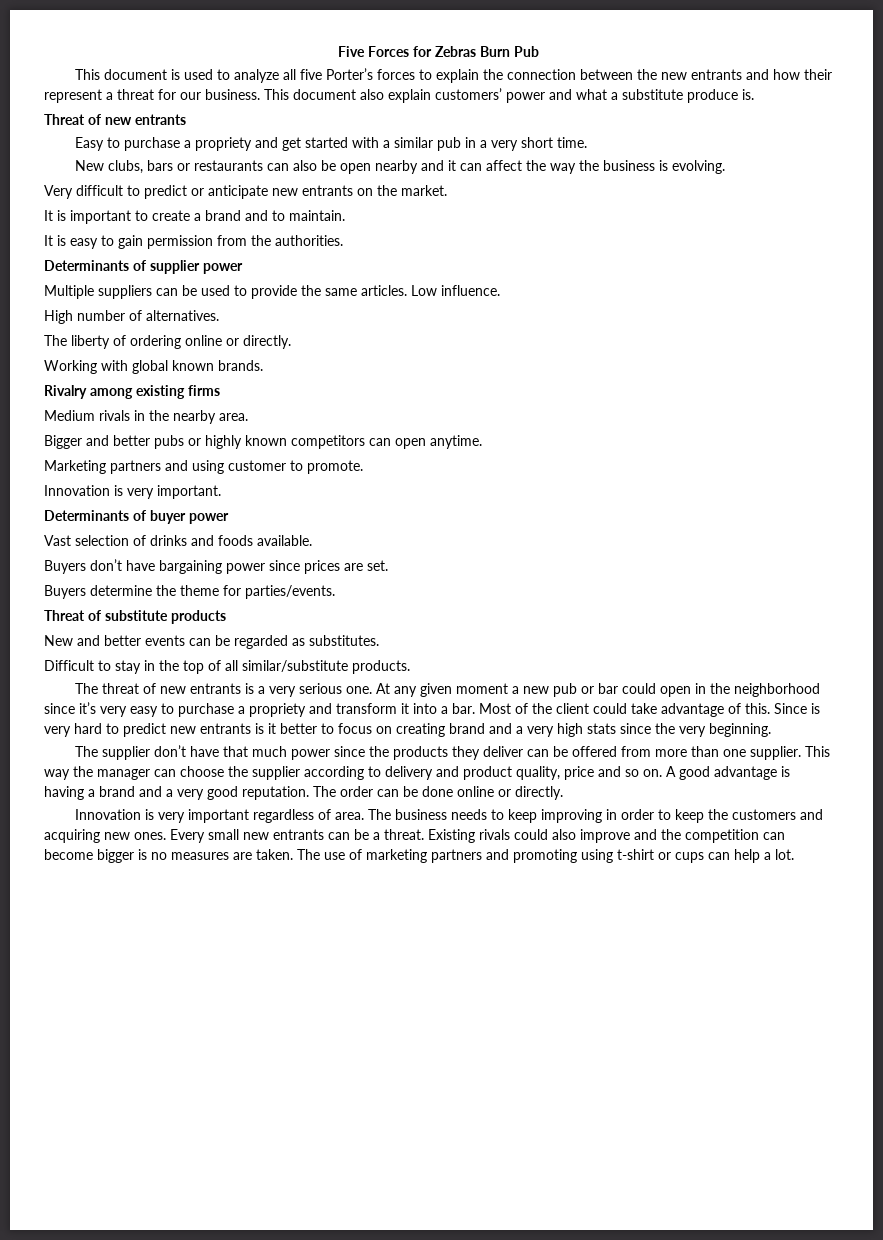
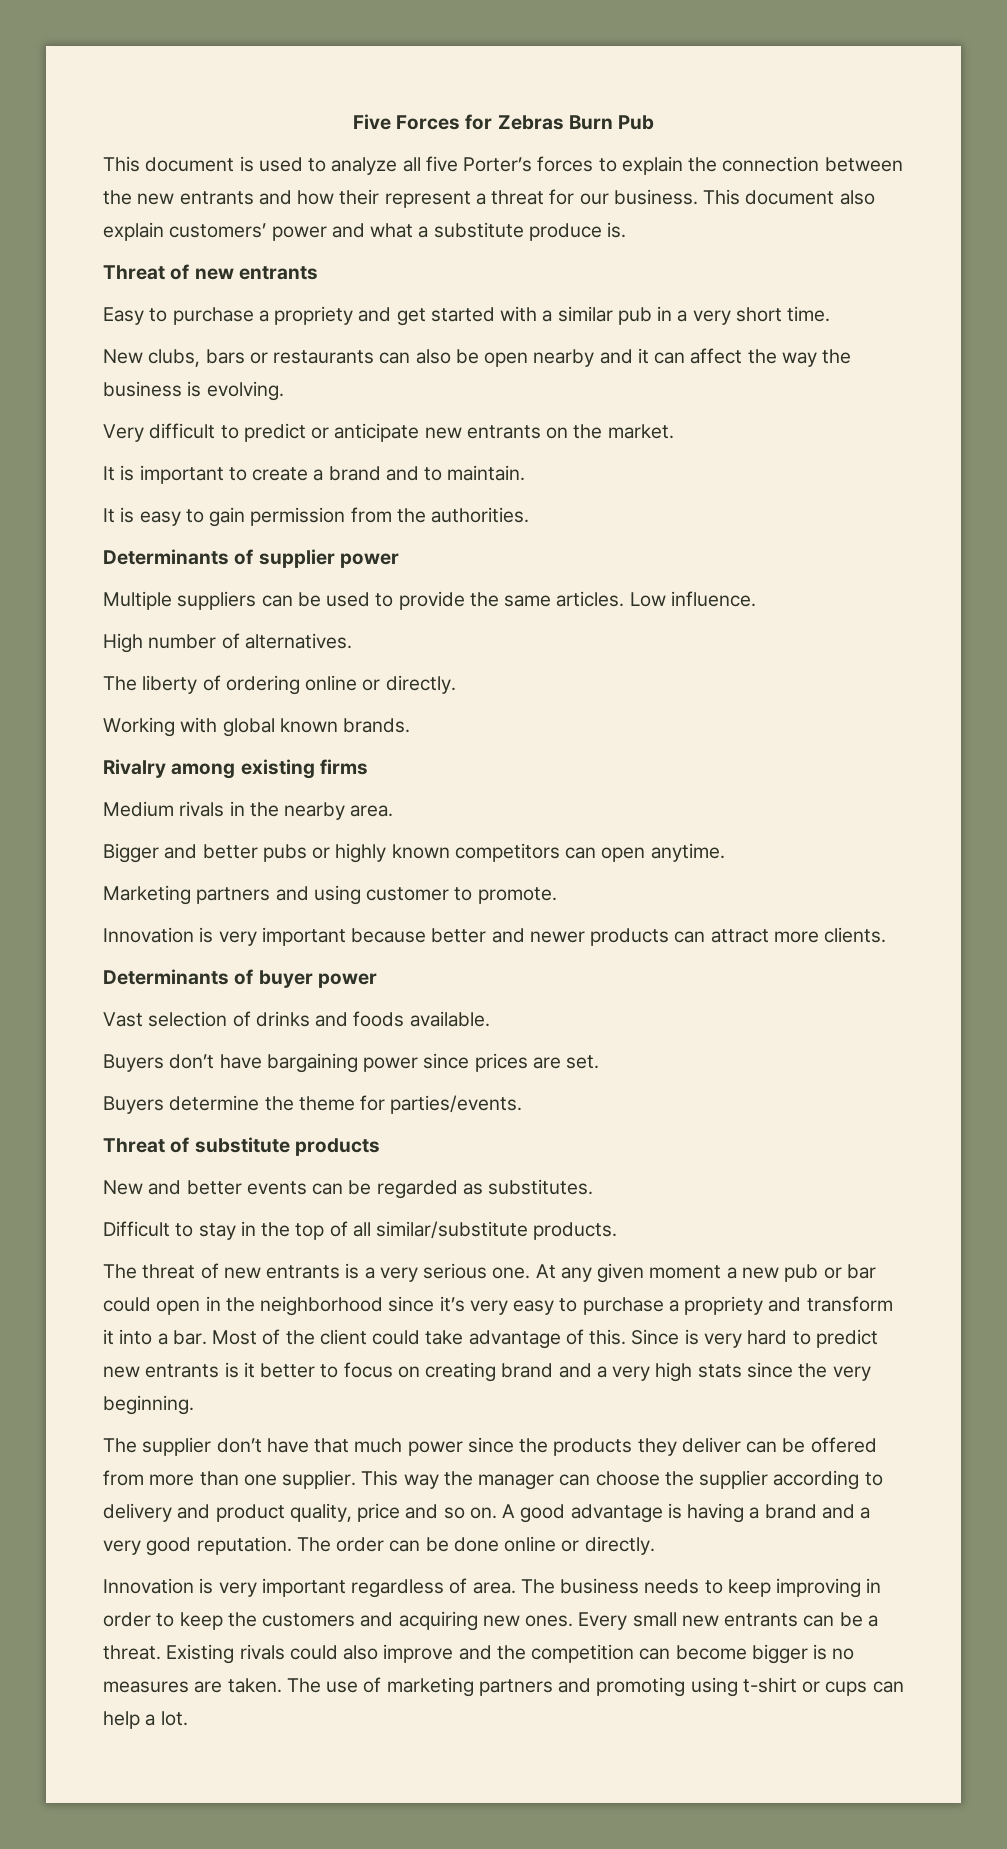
[157,485,221,499] important. -> [261,927,887,946] important because better and newer products can attract more clients.

